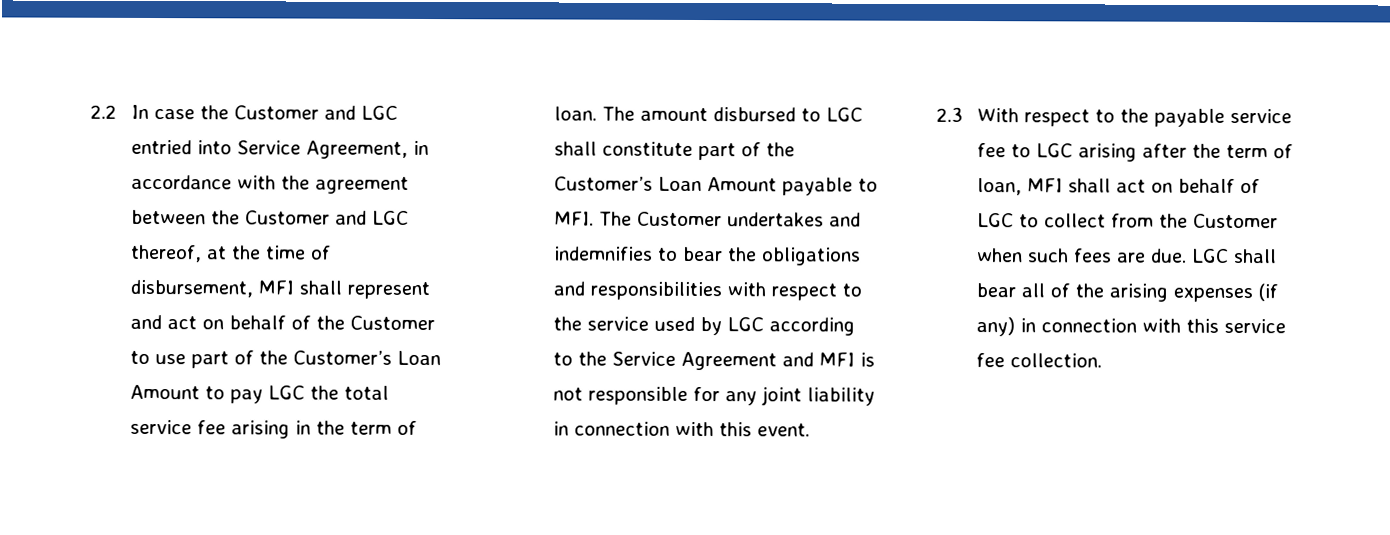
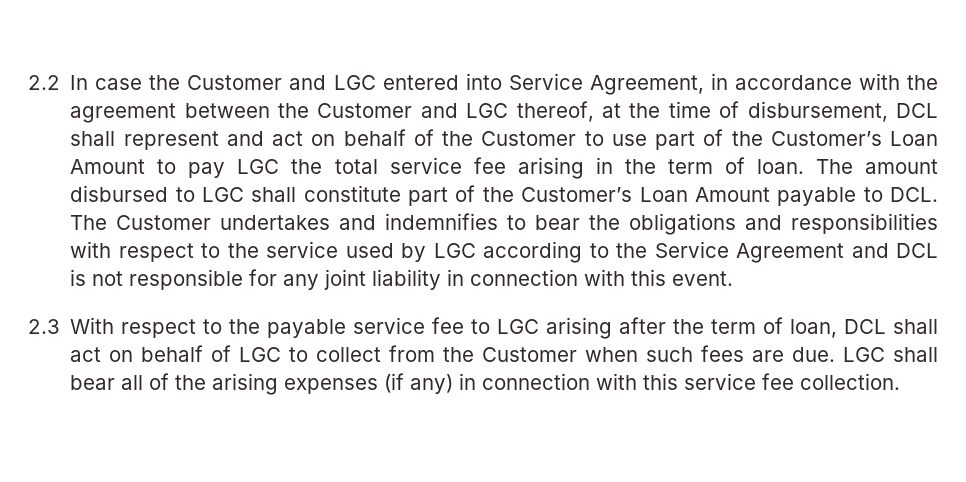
[130,139,192,155] entried -> [382,75,459,90] entered
[257,280,294,295] MFI -> [896,103,939,118] DCL
[553,211,594,226] MFI. -> [890,187,939,202] DCL.
[818,352,855,367] MFI -> [896,243,939,258] DCL
[1026,178,1063,193] MFI -> [844,319,887,334] DCL

